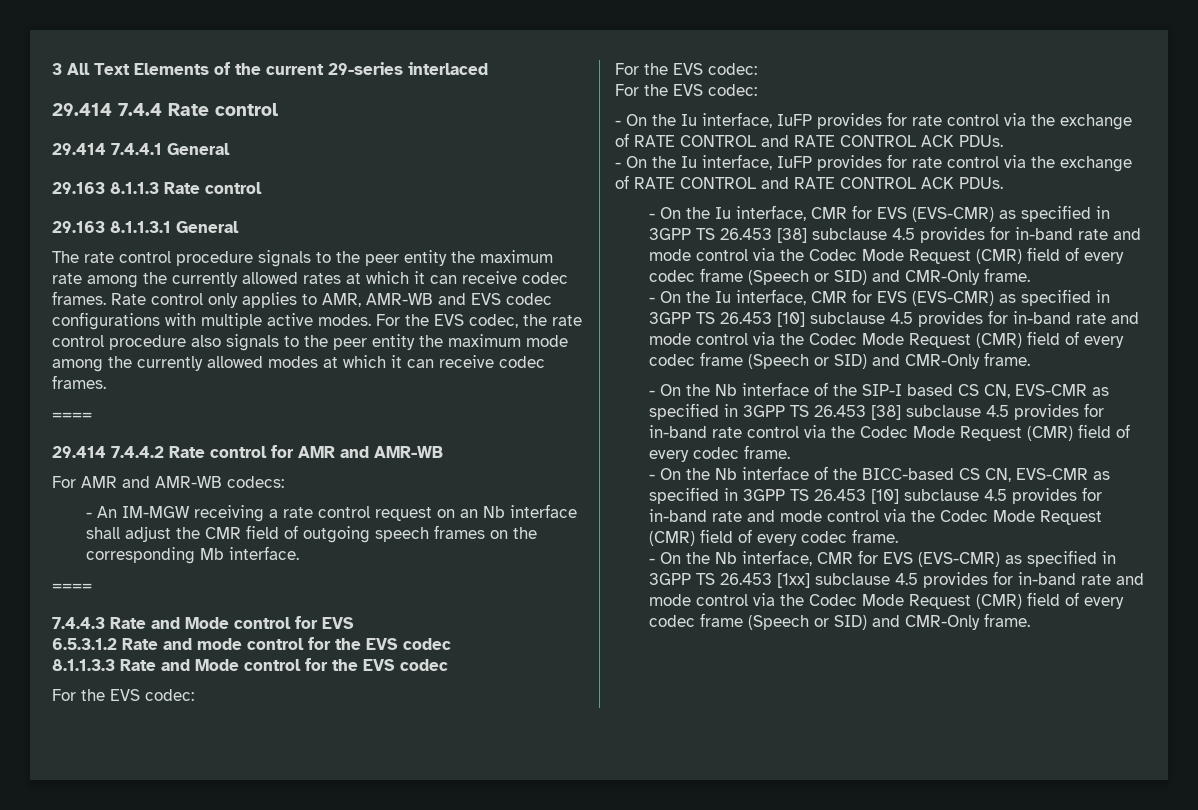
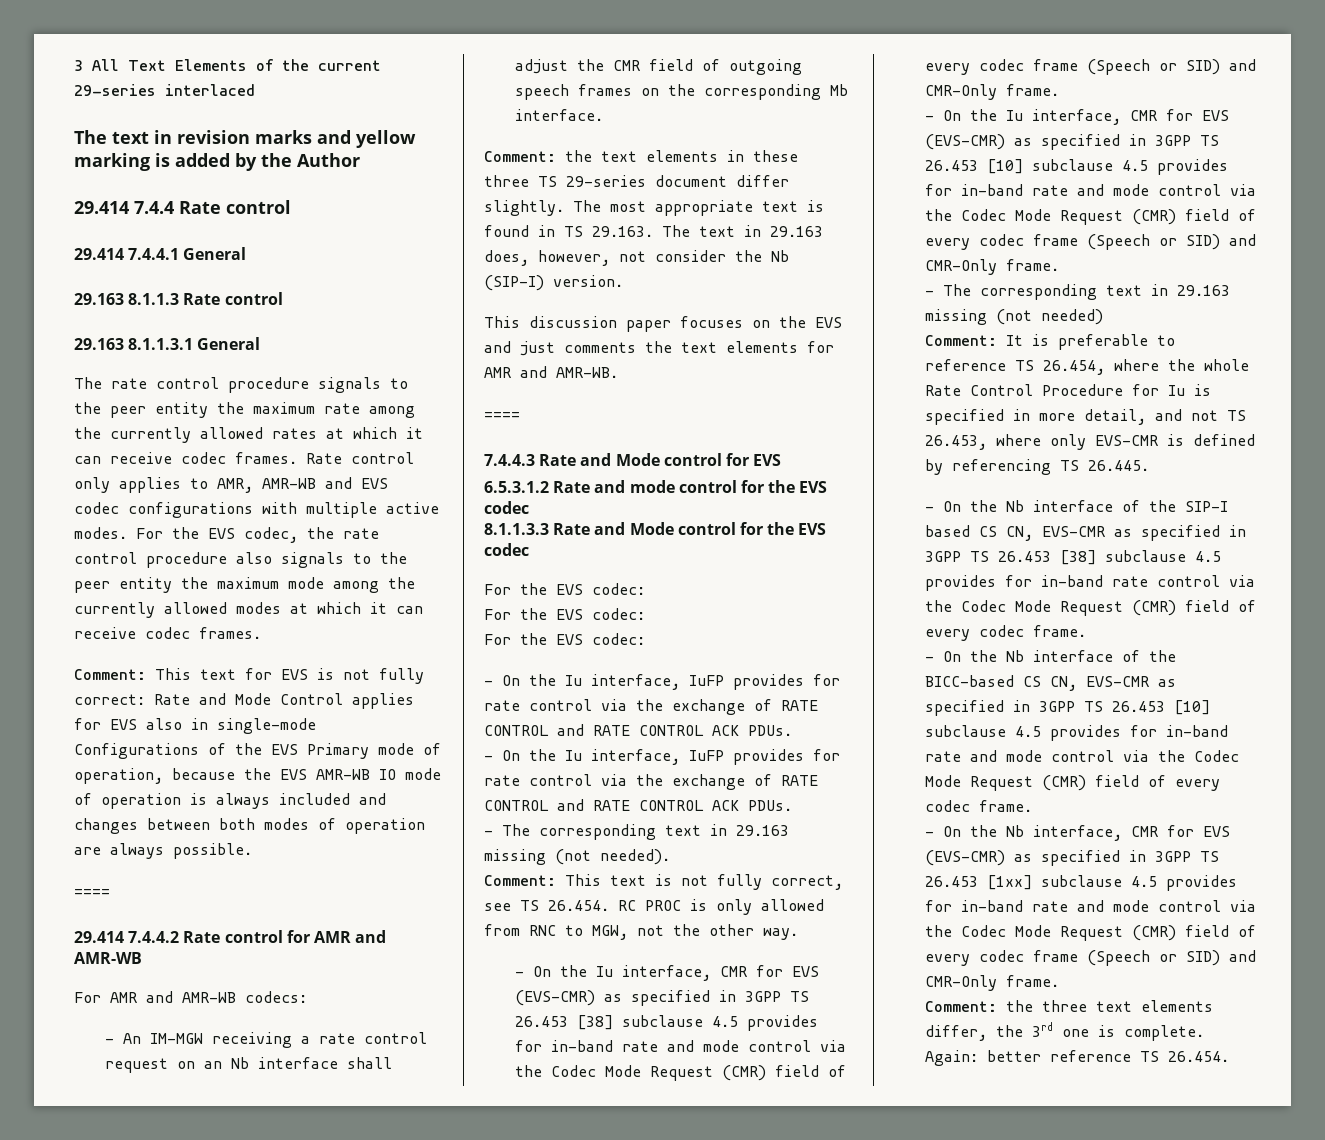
(488, 68) none -> [74,130,416,148] [74,153,360,171] // The text in revision marks and yellow marking is added by the Author
(106, 382) none -> [74,668,424,684] [74,693,414,709] [74,718,316,734] [74,743,441,759] [74,768,441,784] [74,793,386,809] [74,818,425,834] [74,843,252,859] // Comment: This text for EVS is not fully correct: Rate and Mode Control applies for EVS also in single-mode Configurations of the EVS Primary mode of operation, because the EVS AMR-WB IO mode of operation is always included and changes between both modes of operation are always possible.
(299, 553) none -> [484,150,798,162] [484,175,789,187] [484,200,824,216] [484,225,823,237] [484,250,789,266] [484,275,623,291] [484,316,842,332] [484,341,834,356] [484,366,618,378] // Comment: the text elements in these three TS 29-series document differ slightly. The most appropriate text is found in TS 29.163. The text in 29.163 does, however, not consider the Nb (SIP-I) version. // This discussion paper focuses on the EVS and just comments the text elements for AMR and AMR-WB.
(1003, 183) none -> [484,824,789,840] [484,849,670,865] [484,874,843,890] [484,899,824,915] [484,924,798,940] // - The corresponding text in 29.163 missing (not needed). // Comment: This text is not fully correct, see TS 26.454. RC PROC is only allowed from RNC to MGW, not the other way.
(1030, 359) none -> [924,284,1230,300] [924,309,1103,325] [924,334,1175,350] [924,359,1249,375] [924,384,1211,396] [924,409,1246,425] [924,434,1255,450] [924,459,1149,475] // - The corresponding text in 29.163 missing (not needed) // Comment: It is preferable to reference TS 26.454, where the whole Rate Control Procedure for Iu is specified in more detail, and not TS 26.453, where only EVS-CMR is defined by referencing TS 26.445.
(1030, 620) none -> [924,1000,1213,1012] [924,1022,1204,1041] [924,1050,1229,1066] // Comment: the three text elements differ, the 3rd one is complete. Again: better reference TS 26.454.

